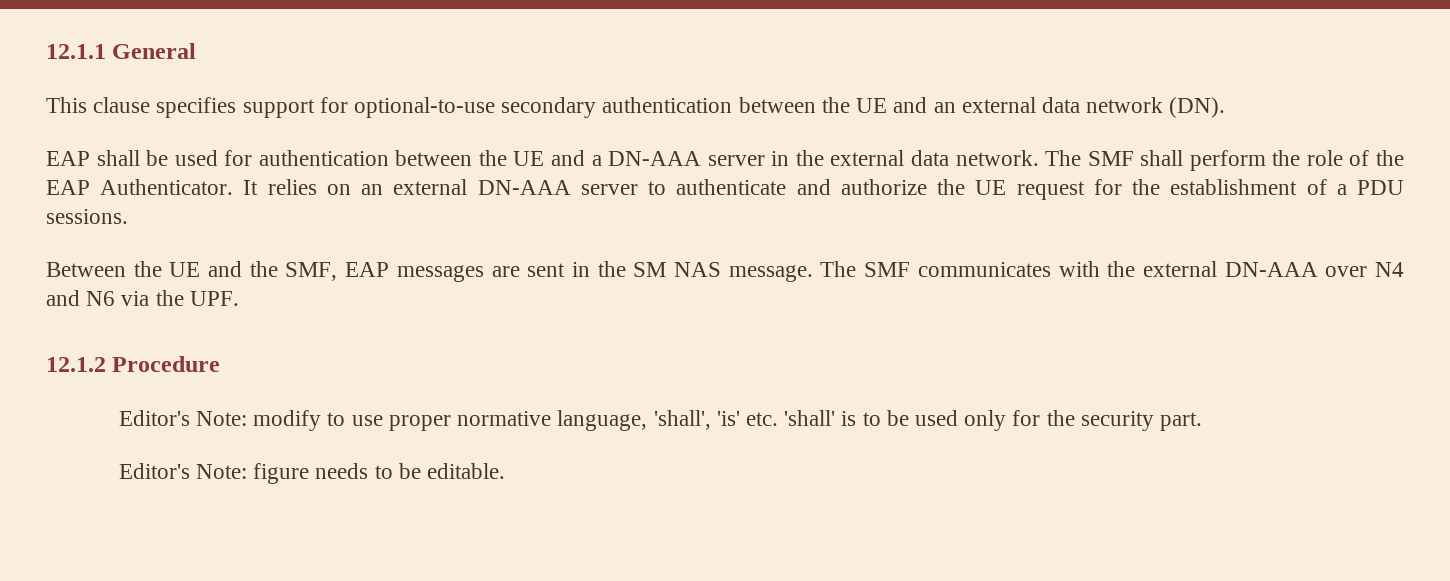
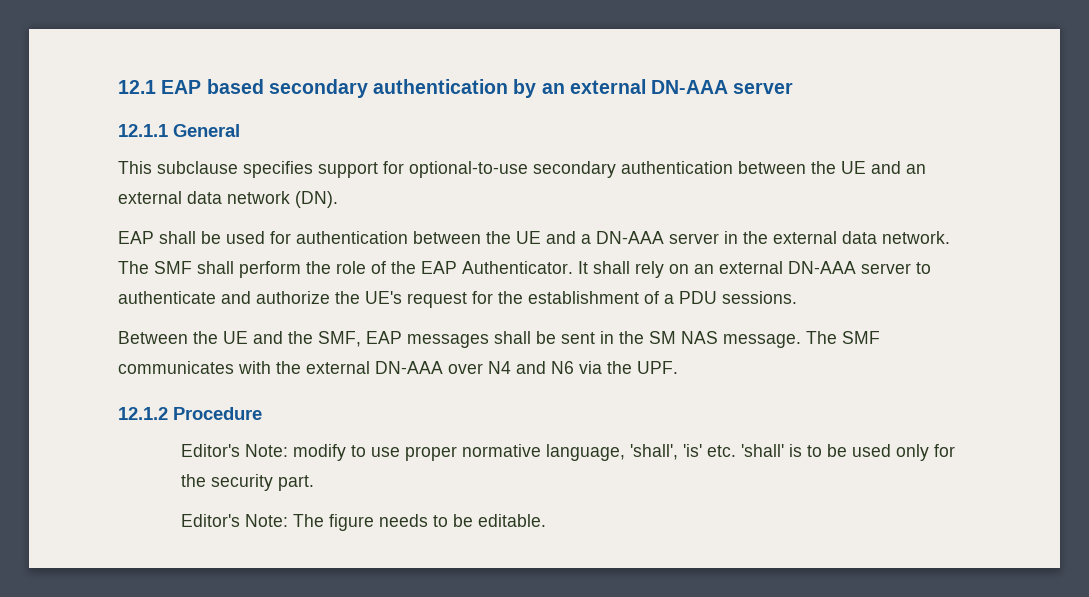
(46, 51) none -> [118,79,794,98] 12.1 EAP based secondary authentication by an external DN-AAA server //
[93,97,151,113] clause -> [157,161,238,174] subclause
[267,179,317,195] relies -> [593,261,664,278] shall rely
[975,180,1007,195] UE -> [365,291,402,304] UE's
[491,266,520,277] are -> [494,331,556,344] shall be
(248, 471) none -> [293,514,325,527] The

